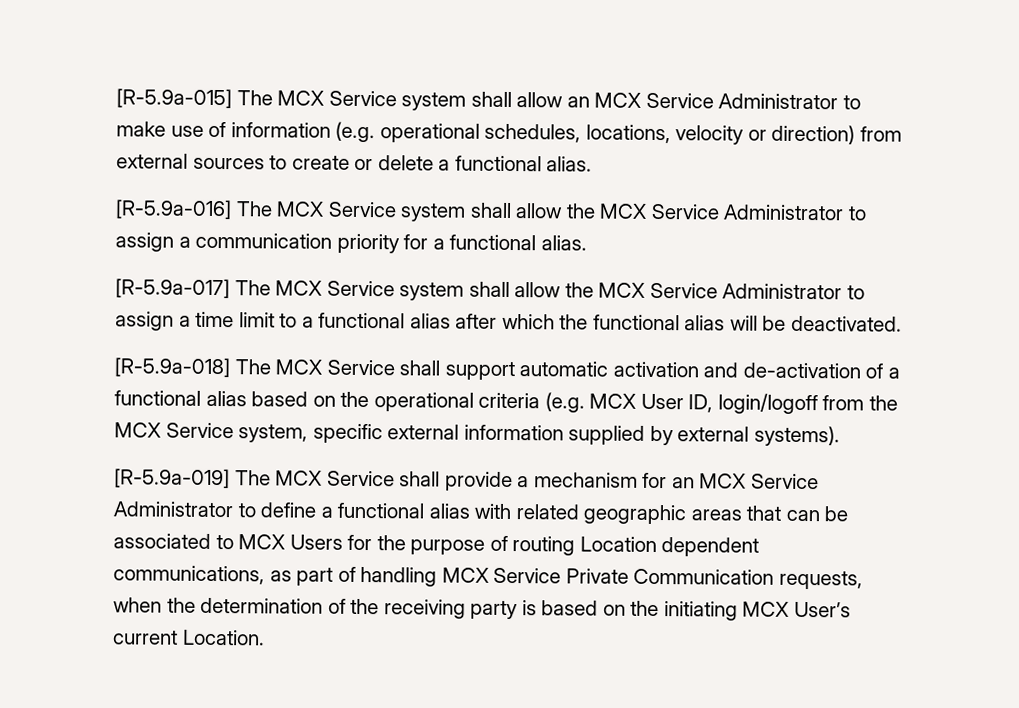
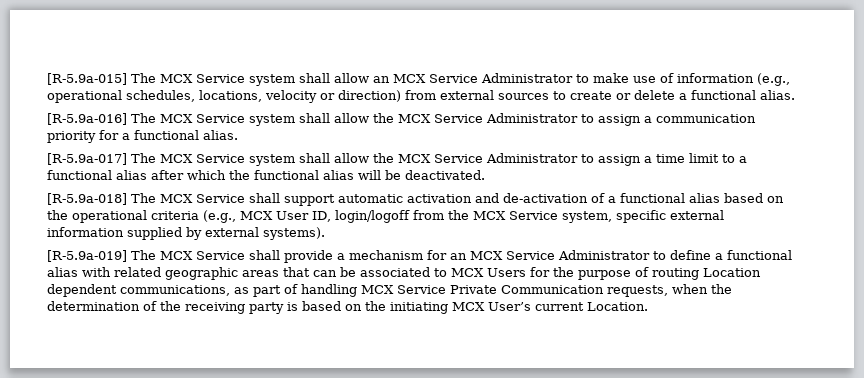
[335,121,376,143] (e.g. -> [757,73,790,86] (e.g.,
[544,392,585,413] (e.g. -> [203,210,236,223] (e.g.,

